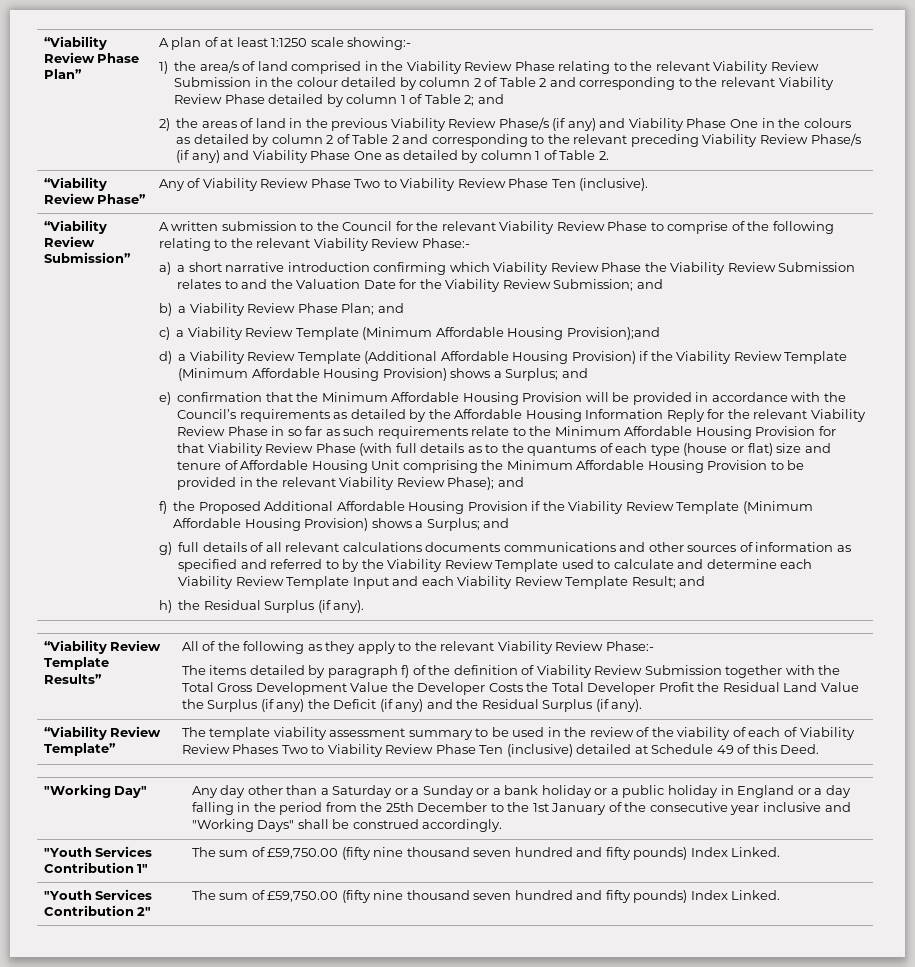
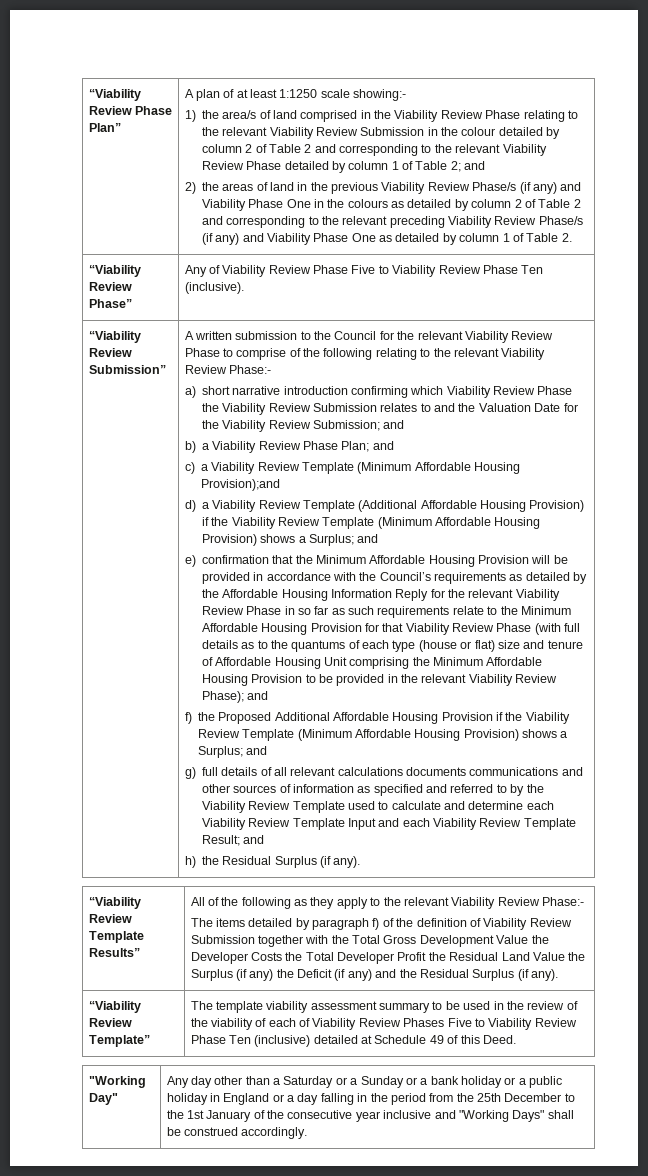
[354,179,381,188] Two -> [351,265,376,274] Five
[177,265,186,272] a -> (196, 392) none
[281,745,308,754] Two -> [447,1018,472,1027] Five
[43,846,153,857] [43,862,149,873] [191,847,781,860] [43,889,153,900] [43,905,152,916] [191,890,781,903] // "Youth Services Contribution 1" | The sum of £59,750.00 (fifty nine thousand seven hundred and fifty pounds) Index Linked. // "Youth Services Contribution 2" | The sum of £59,750.00 (fifty nine thousand seven hundred and fifty pounds) Index Linked. -> (308, 1133) none

